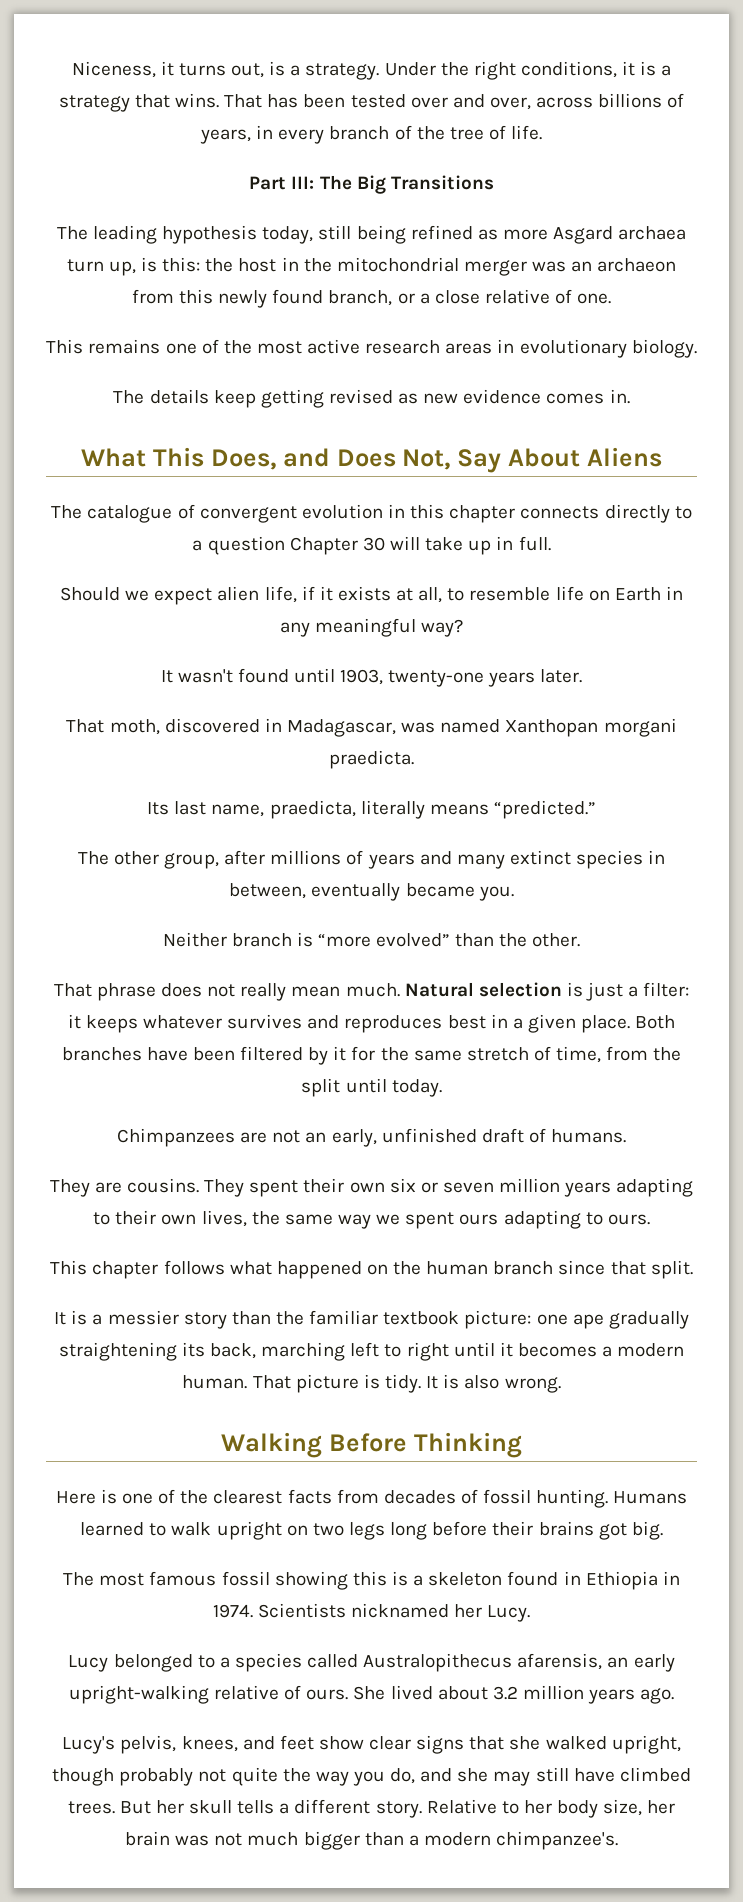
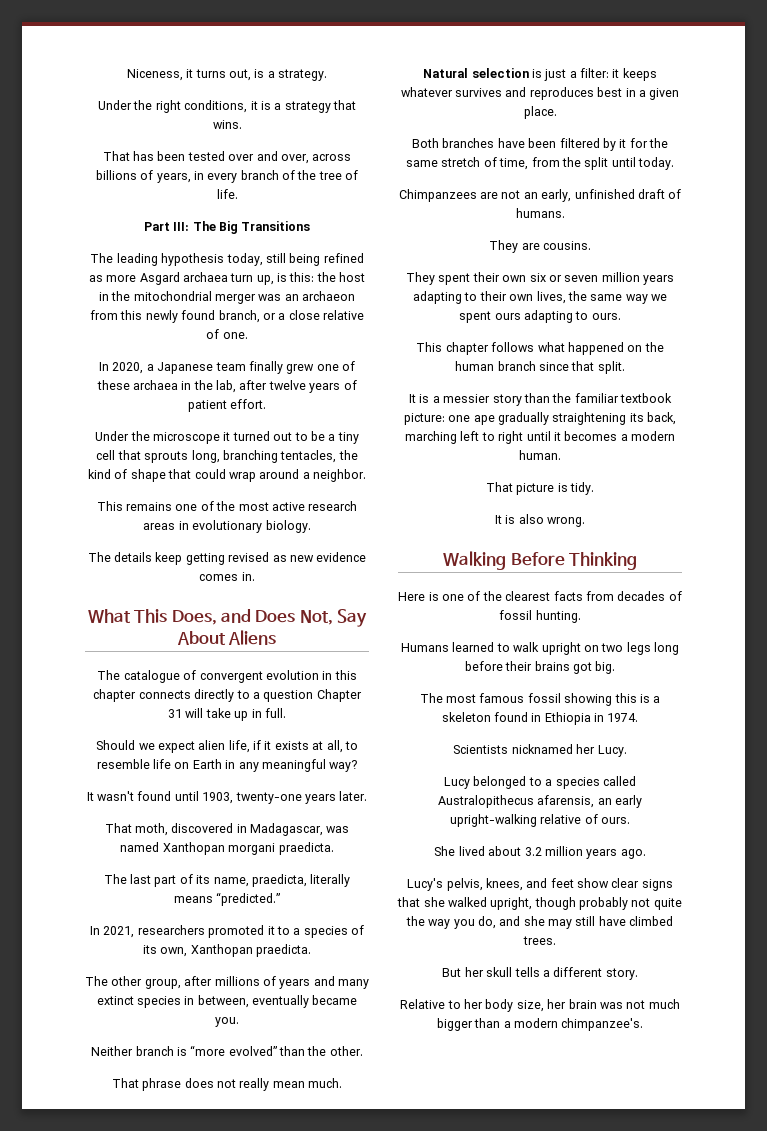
(380, 71) none -> (328, 75) //
(219, 100) none -> (242, 124) //
(612, 298) none -> [99,361,355,374] [96,380,357,393] [187,399,267,412] [95,431,359,444] [96,450,358,463] [88,469,366,482] // In 2020, a Japanese team finally grew one of these archaea in the lab, after twelve years of patient effort. // Under the microscope it turned out to be a tiny cell that sprouts long, branching tentacles, the kind of shape that could wrap around a neighbor.
[362,537,385,551] 30 -> [168,709,183,718] 31
[147,801,207,815] Its last -> [103,874,211,887] The last part of its
(596, 809) none -> [90,925,364,938] [142,944,312,957] // In 2021, researchers promoted it to a species of its own, Xanthopan praedicta.
(400, 990) none -> (343, 1083) //
(631, 1024) none -> (557, 112) //
(199, 1185) none -> (591, 245) //
(248, 1382) none -> (561, 455) //
(421, 1383) none -> (595, 488) //
(609, 1498) none -> (581, 616) //
(253, 1611) none -> (639, 717) //
(349, 1694) none -> (631, 820) //
(115, 1807) none -> (556, 940) //
(422, 1809) none -> (638, 974) //

